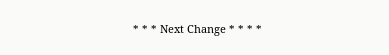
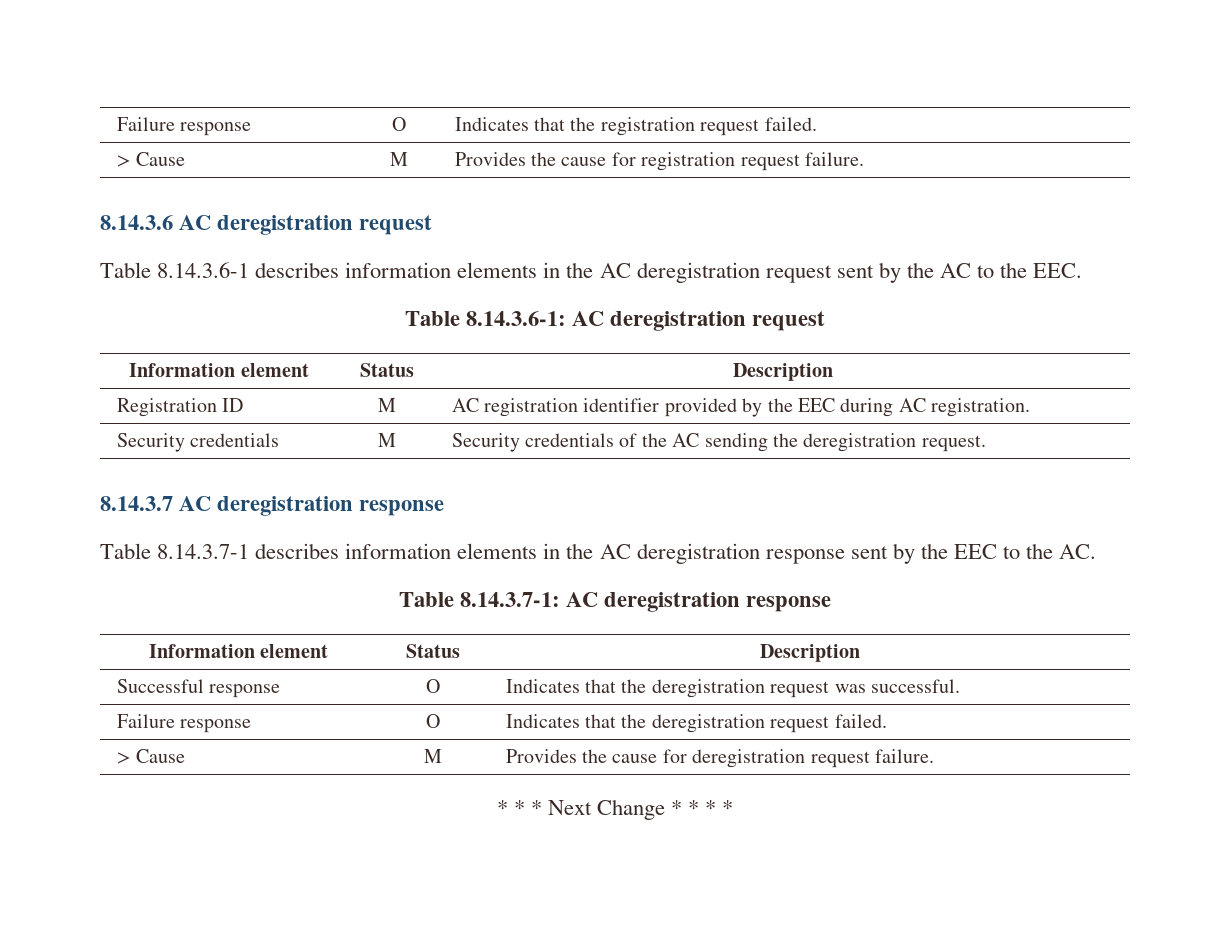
(132, 29) none -> [116,117,251,136] [392,117,406,131] [454,117,817,136] [116,152,185,167] [390,152,408,166] [454,152,864,171] [100,215,433,235] [100,262,1083,283] [404,311,826,331] [129,363,309,377] [359,363,414,377] [732,363,833,381] [116,398,243,417] [377,398,396,412] [451,398,1031,417] [116,433,279,452] [377,433,396,447] [451,433,986,452] [100,496,445,516] [100,543,1097,564] [398,592,832,612] [148,644,329,658] [406,644,460,658] [759,644,860,662] [116,679,280,698] [426,679,440,693] [505,679,960,698] [116,714,251,733] [426,714,440,728] [505,714,887,733] [116,749,185,764] [424,749,442,763] [505,749,934,768] Failure response | O | Indicates that the registration request failed. // > Cause | M | Provides the cause for registration request failure. // 8.14.3.6 AC deregistration request // Table 8.14.3.6-1 describes information elements in the AC deregistration request sent by the AC to the EEC. // Table 8.14.3.6-1: AC deregistration request // Information element | Status | Description // Registration ID | M | AC registration identifier provided by the EEC during AC registration. // Security credentials | M | Security credentials of the AC sending the deregistration request. // 8.14.3.7 AC deregistration response // Table 8.14.3.7-1 describes information elements in the AC deregistration response sent by the EEC to the AC. // Table 8.14.3.7-1: AC deregistration response // Information element | Status | Description // Successful response | O | Indicates that the deregistration request was successful. // Failure response | O | Indicates that the deregistration request failed. // > Cause | M | Provides the cause for deregistration request failure. //

